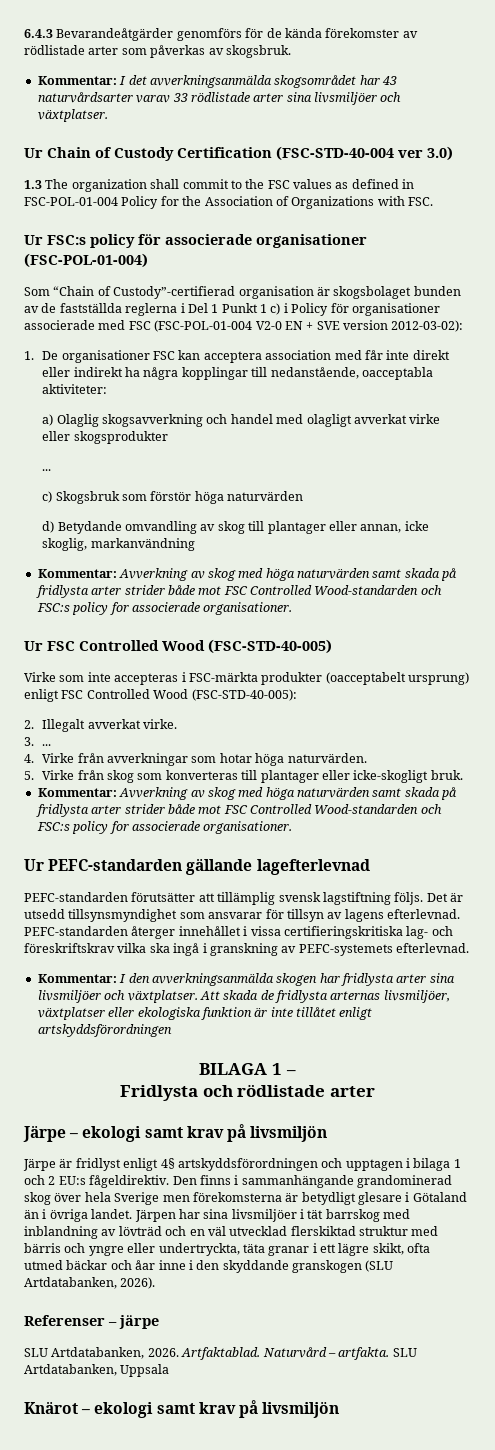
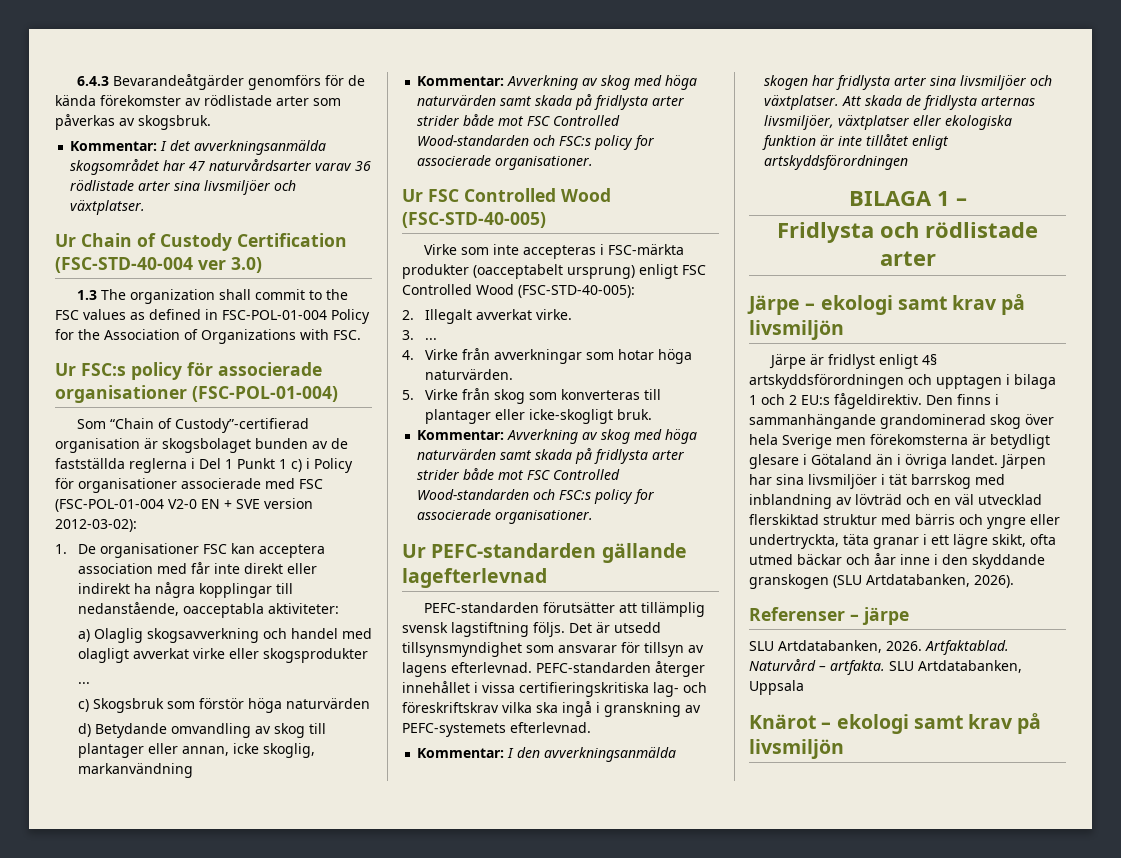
[382,76,397,85] 43 -> [189,161,206,171] 47
[172,93,188,102] 33 -> [355,161,372,171] 36

